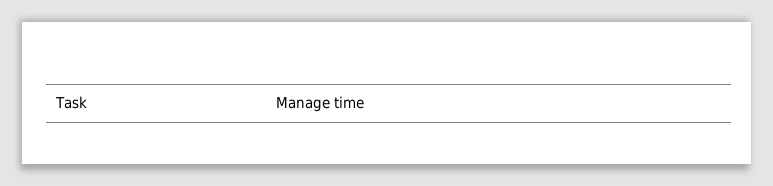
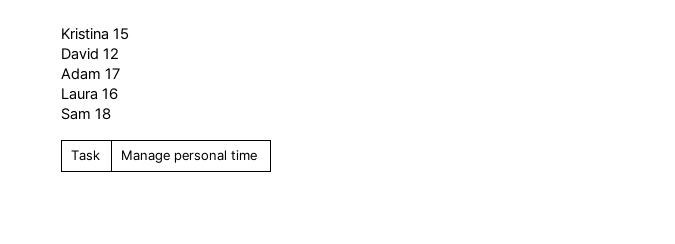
(55, 102) none -> [61,28,130,40] [61,48,120,60] [61,68,121,80] [61,88,119,100] [61,108,112,120] Kristina 15 // David 12 // Adam 17 // Laura 16 // Sam 18 //
(331, 104) none -> [173,150,227,163] personal

